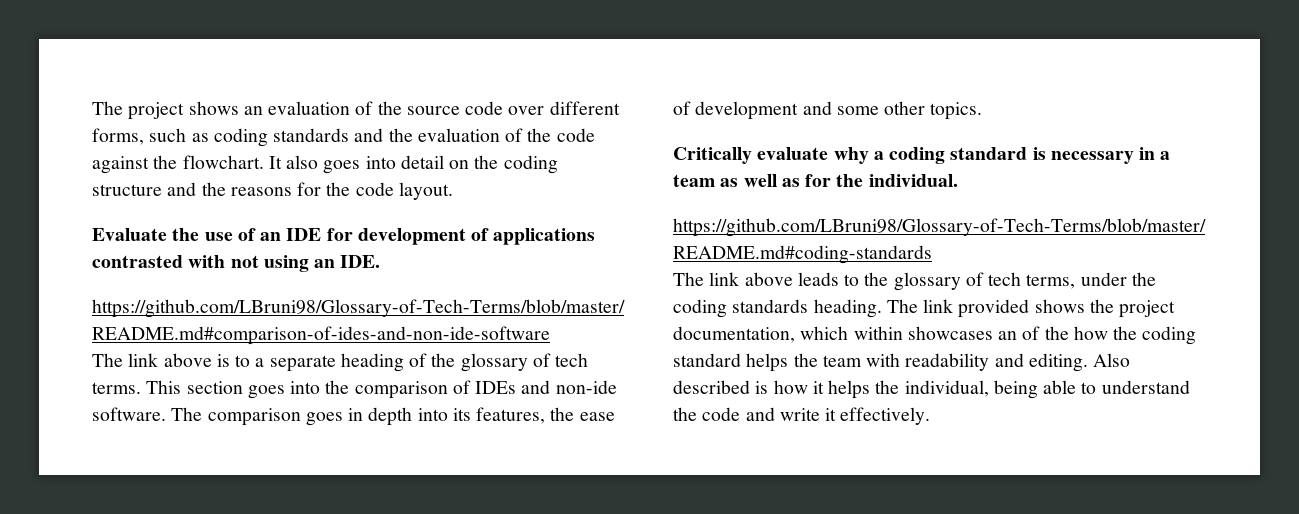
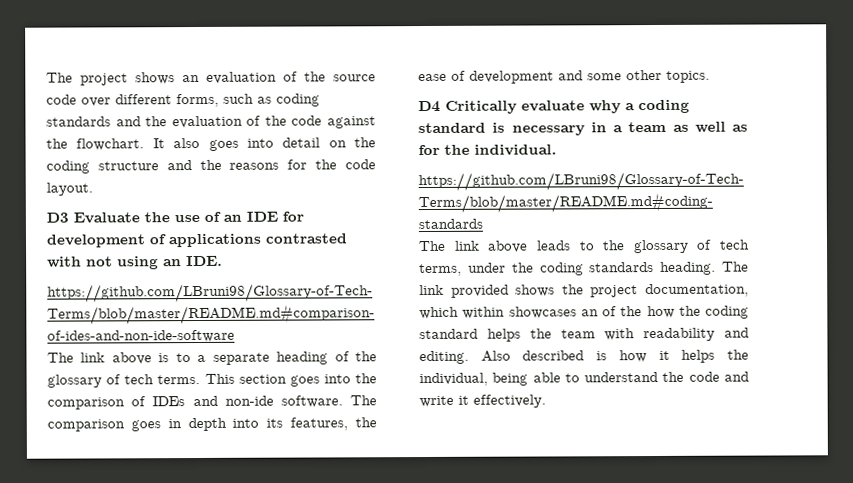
(453, 191) none -> [46,212,69,223] D3
(983, 111) none -> [418,100,441,113] D4

